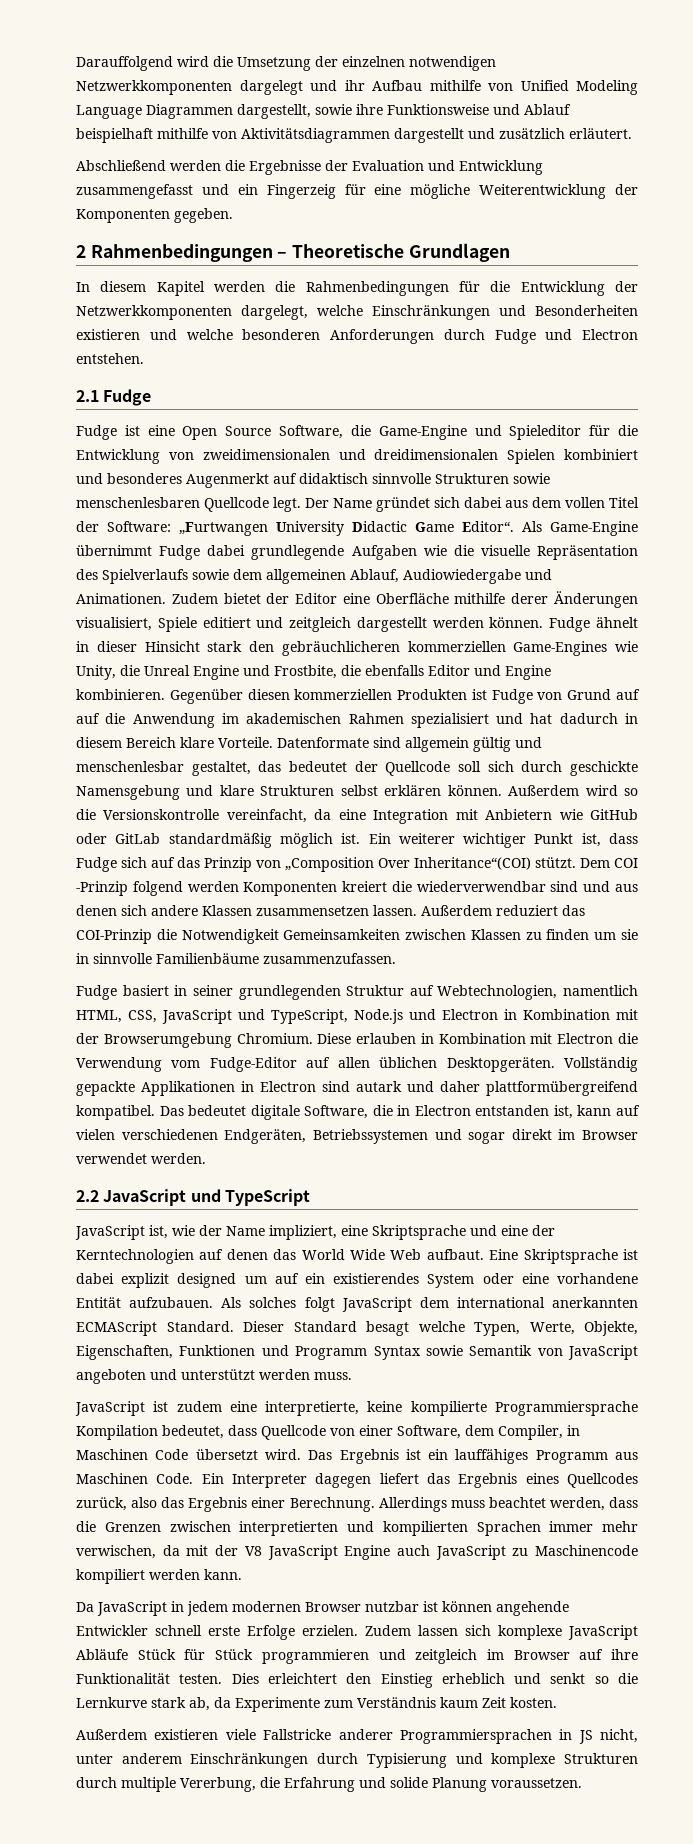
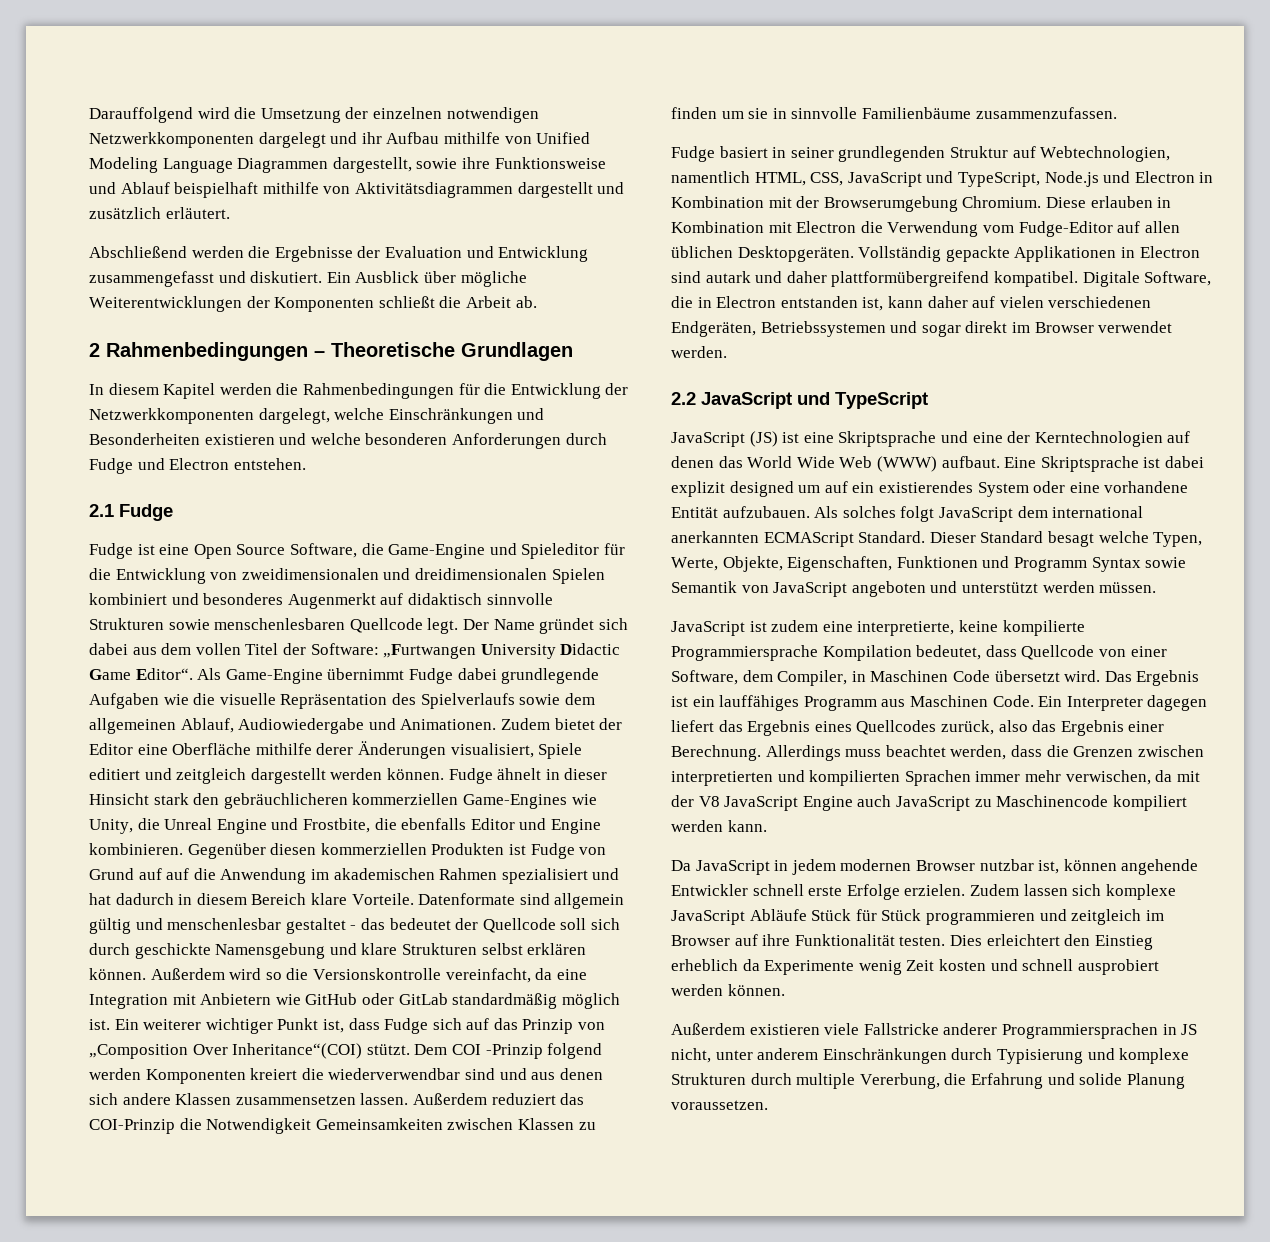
[237,184,638,199] [76,208,233,223] ein Fingerzeig für eine mögliche Weiterentwicklung der Komponenten gegeben. -> [250,271,527,287] [89,296,537,312] diskutiert. Ein Ausblick über mögliche Weiterentwicklungen der Komponenten schließt die Arbeit ab.
[191,761,251,776] gestaltet, -> [285,918,357,934] gestaltet -
[159,1105,300,1120] Das bedeutet digitale -> [1082,271,1140,287] Digitale
(612, 1110) none -> [927,296,968,308] daher
[149,1225,337,1240] ist, wie der Name impliziert, -> [749,431,800,447] (JS) ist
(422, 1254) none -> [876,456,937,472] (WWW)
[314,1372,352,1380] muss. -> [1099,582,1157,593] müssen.
[423,1601,438,1612] ist -> [1038,860,1060,874] ist,
[514,1673,638,1684] [76,1697,557,1712] und senkt so die Lernkurve stark ab, da Experimente zum Verständnis kaum Zeit kosten. -> [742,959,1159,975] [671,984,785,996] da Experimente wenig Zeit kosten und schnell ausprobiert werden können.

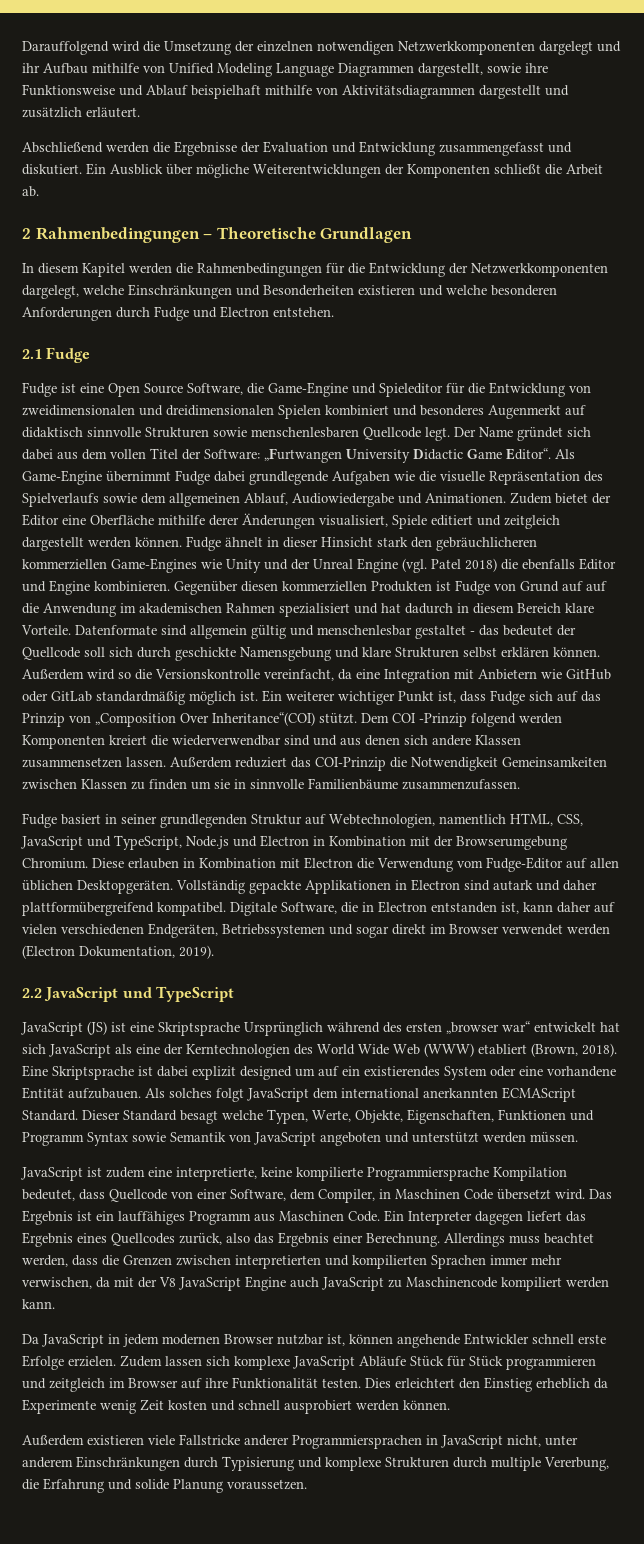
[89,818,370,834] Unity, die Unreal Engine und Frostbite, -> [226,558,497,573] Unity und der Unreal Engine (vgl. Patel 2018)
[671,346,727,358] werden. -> [567,924,610,935] [22,945,214,959] werden (Electron Dokumentation, 2019).
[940,431,1191,447] [671,456,743,468] und eine der Kerntechnologien auf denen das -> [244,1021,620,1036] [22,1044,313,1058] Ursprünglich während des ersten „browser war“ entwickelt hat sich JavaScript als eine der Kerntechnologien des
[941,456,1000,468] aufbaut. -> [478,1043,617,1057] etabliert (Brown, 2018).
[1181,1024,1198,1035] JS -> [441,1435,503,1449] JavaScript

